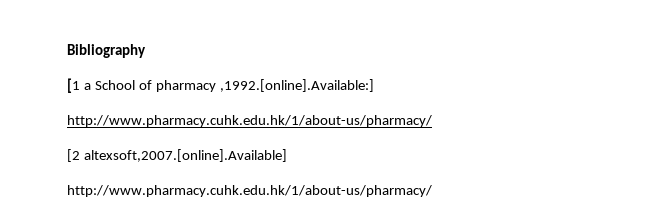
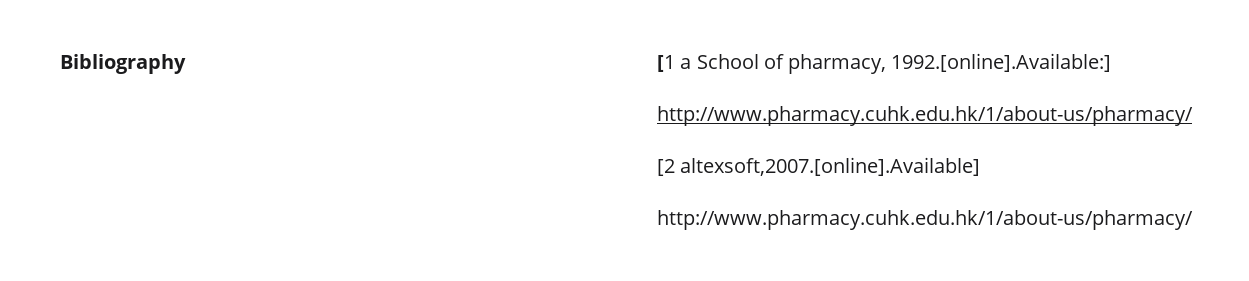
[155,79,374,92] pharmacy ,1992.[online].Available:] -> [788,53,1112,74] pharmacy, 1992.[online].Available:]

